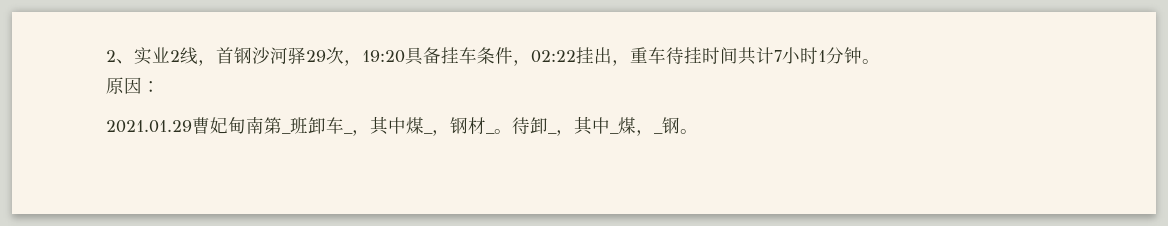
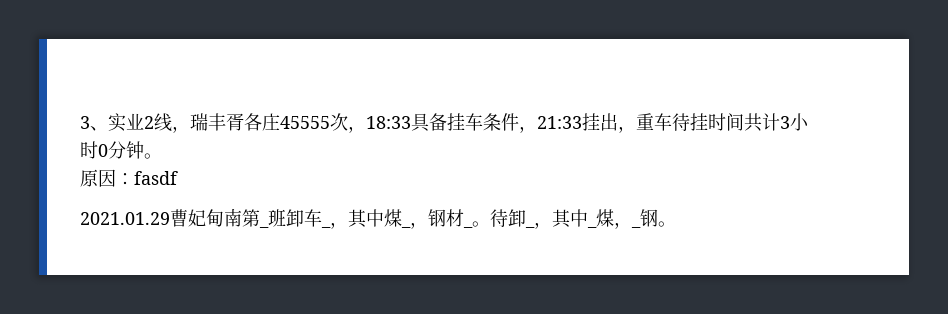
[106,50,116,62] 2 -> [80,116,90,129] 3
[216,47,405,66] 首钢沙河驿29次，19:20 -> [190,113,411,133] 瑞丰胥各庄45555次，18:33
[531,50,576,63] 02:22 -> [537,116,582,129] 21:33
[774,47,826,64] 7小时1 -> [780,113,809,131] [80,141,108,159] 3小时0
(160, 86) none -> [134,171,178,185] fasdf

